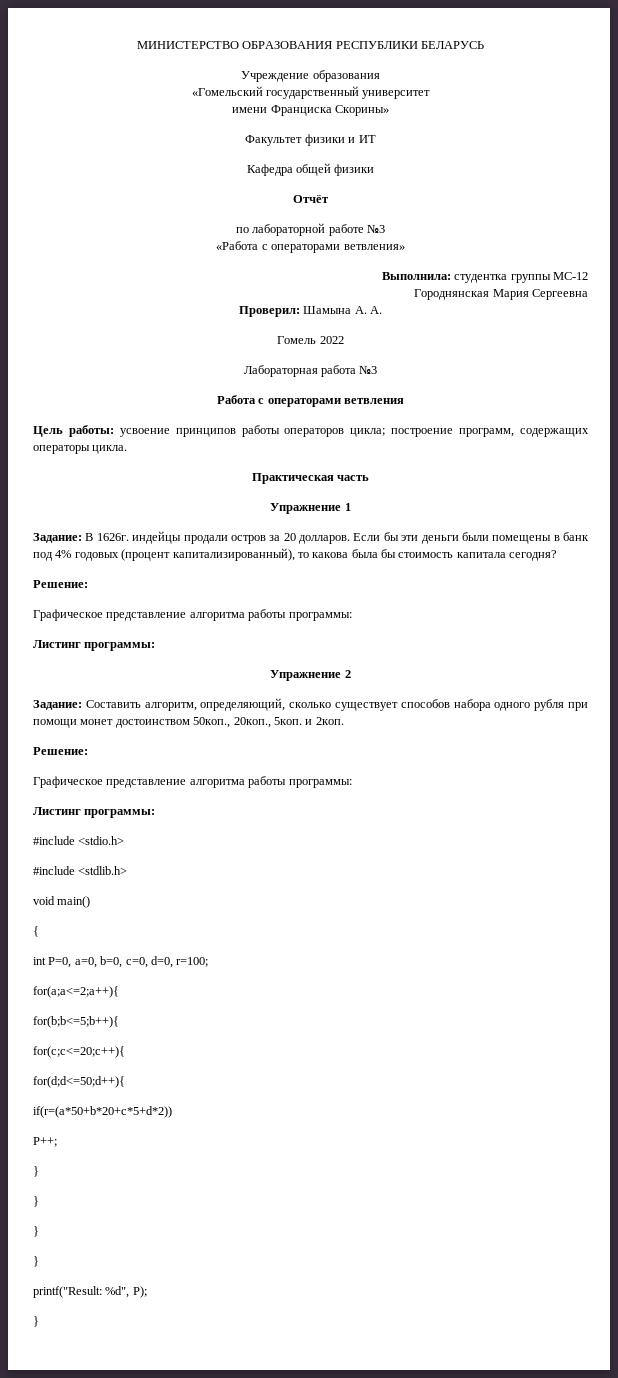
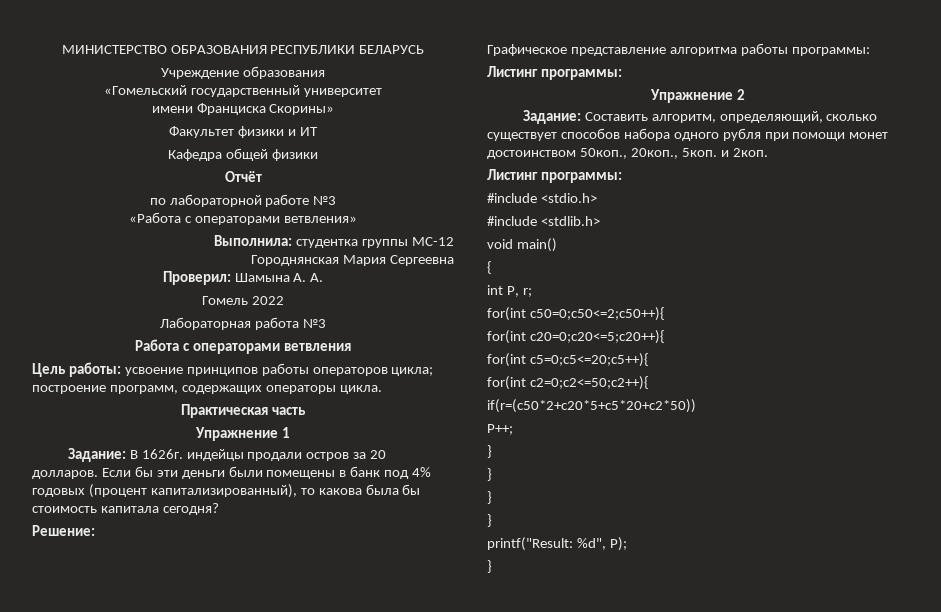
[33,747,88,755] [33,776,352,788] // Решение: // Графическое представление алгоритма работы программы: -> (768, 152) none
[48,956,209,968] [33,986,119,998] [33,1016,119,1028] [33,1046,125,1058] [33,1076,125,1088] [33,1106,172,1118] P=0, a=0, b=0, c=0, d=0, r=100; // for(a;a<=2;a++){ // for(b;b<=5;b++){ // for(c;c<=20;c++){ // for(d;d<=50;d++){ // if(r=(a*50+b*20+c*5+d*2)) -> [506,286,532,297] [487,307,665,321] [487,330,665,344] [487,353,649,367] [487,376,649,390] [487,399,696,413] P, r; // for(int c50=0;c50<=2;c50++){ // for(int c20=0;c20<=5;c20++){ // for(int c5=0;c5<=20;c5++){ // for(int c2=0;c2<=50;c2++){ // if(r=(c50*2+c20*5+c5*20+c2*50))

